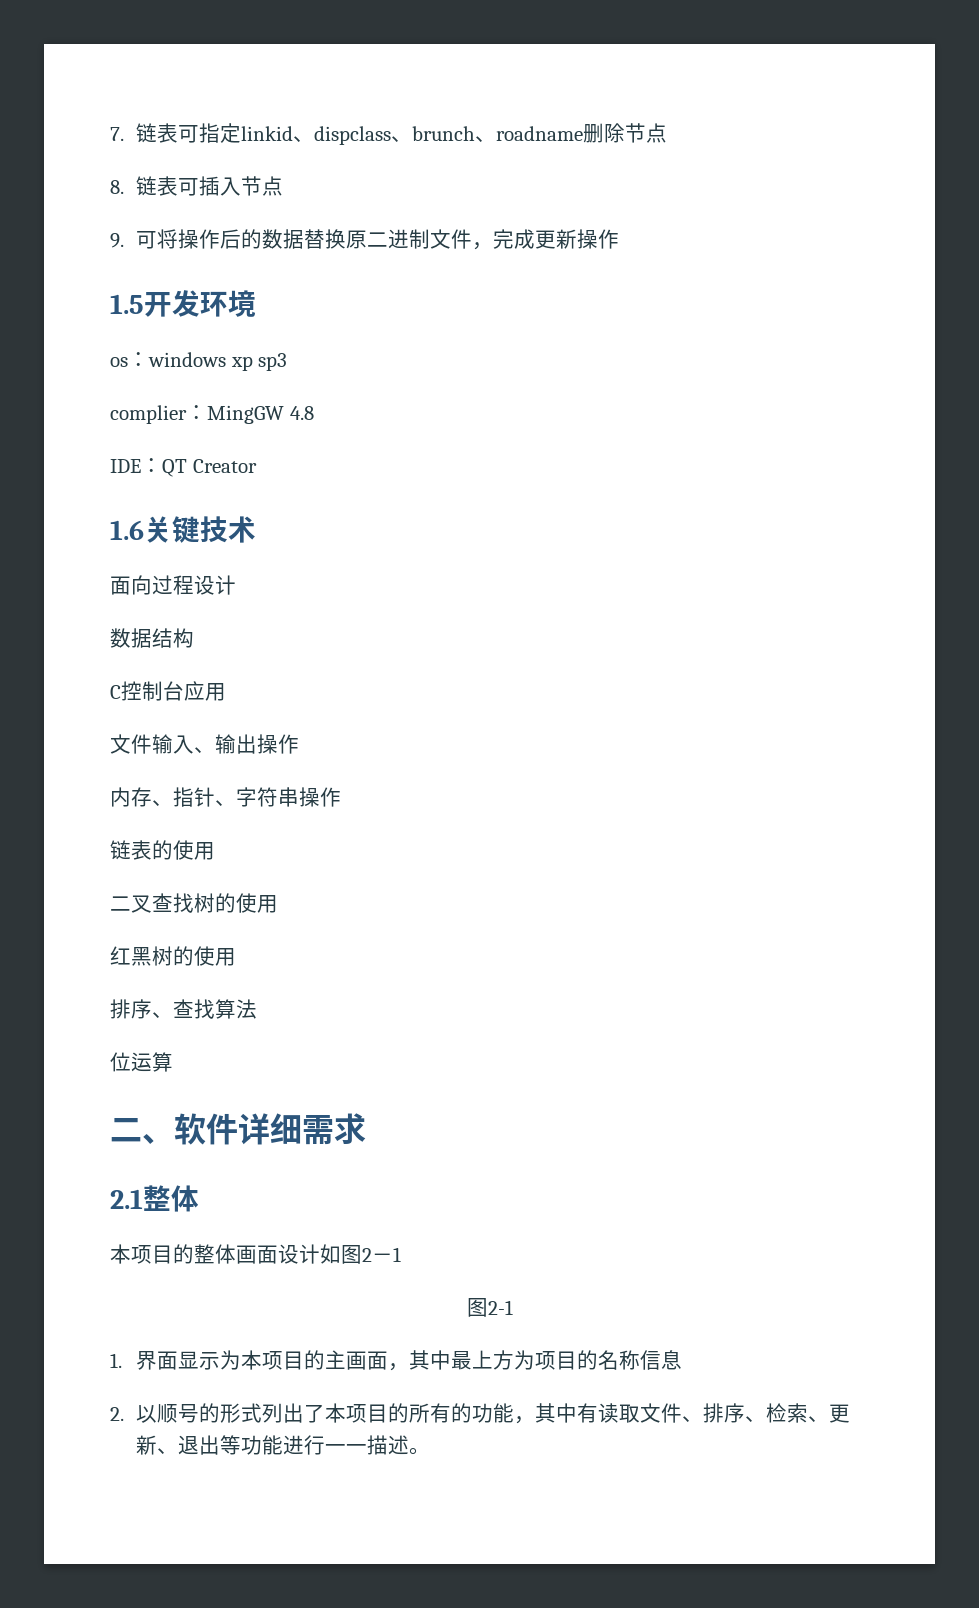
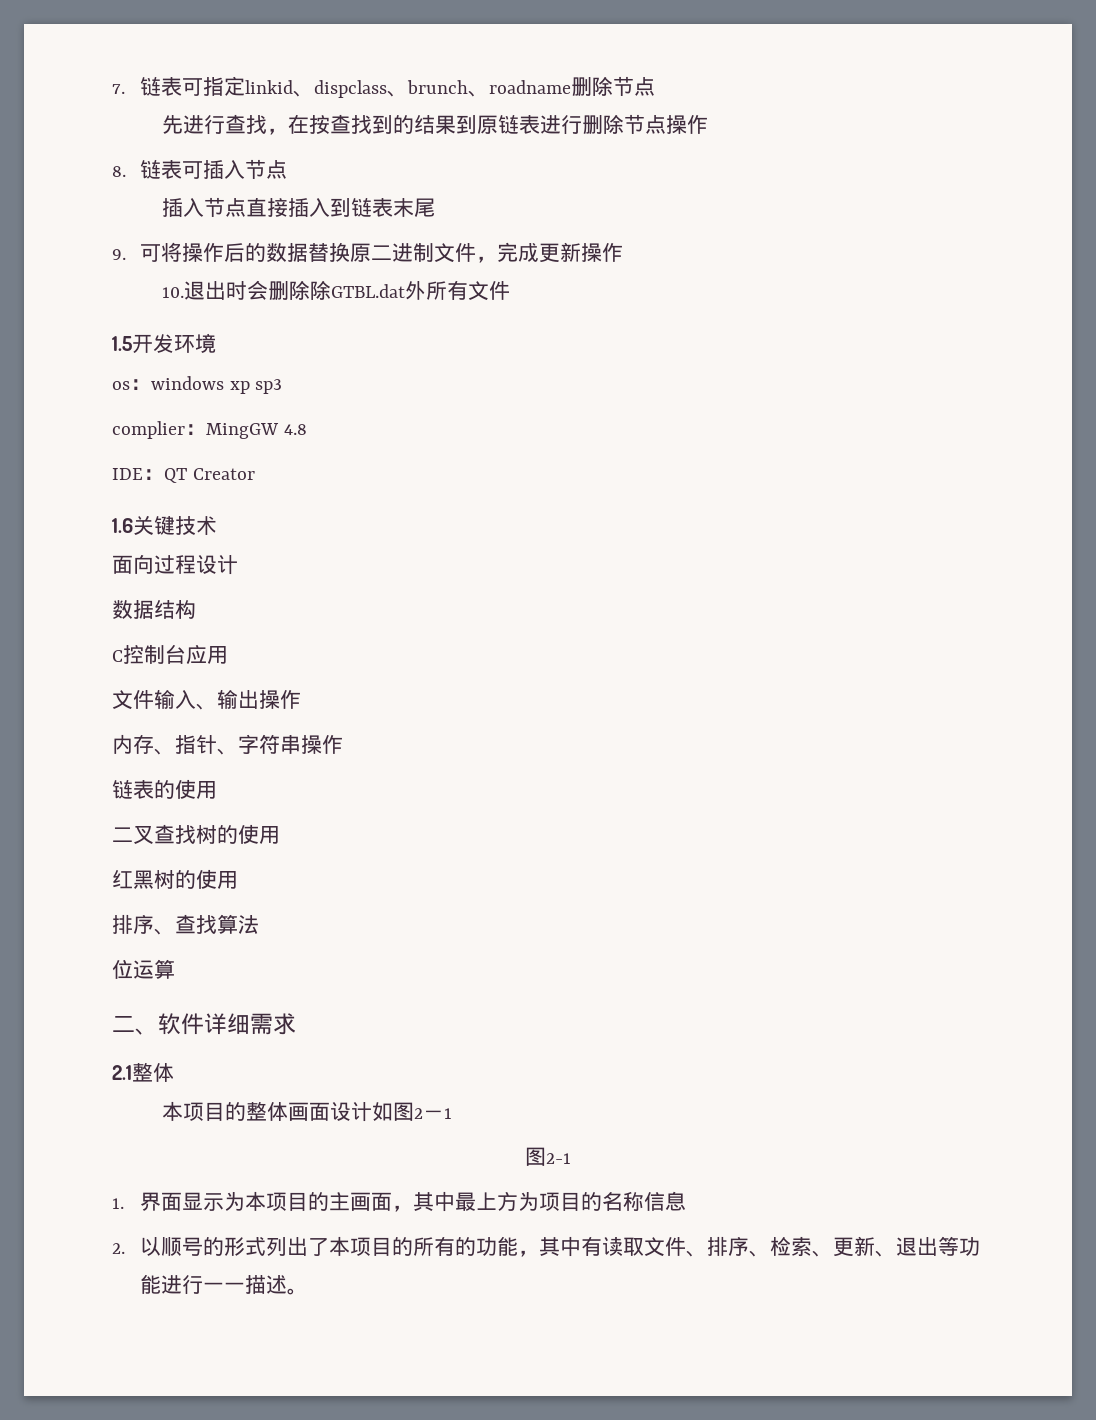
(668, 133) none -> [161,114,708,135] // 先进行查找，在按查找到的结果到原链表进行删除节点操作
(284, 186) none -> [161,197,435,217] // 插入节点直接插入到链表末尾
(620, 239) none -> [161,280,510,301] // 10.退出时会删除除GTBL.dat外所有文件

